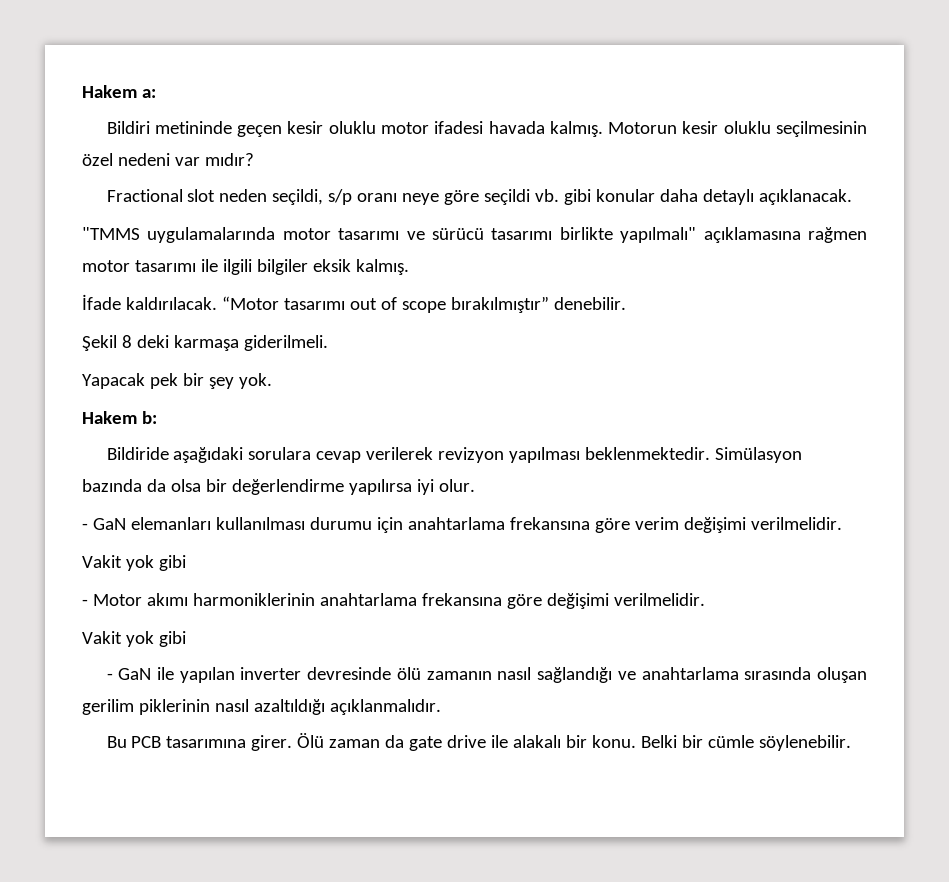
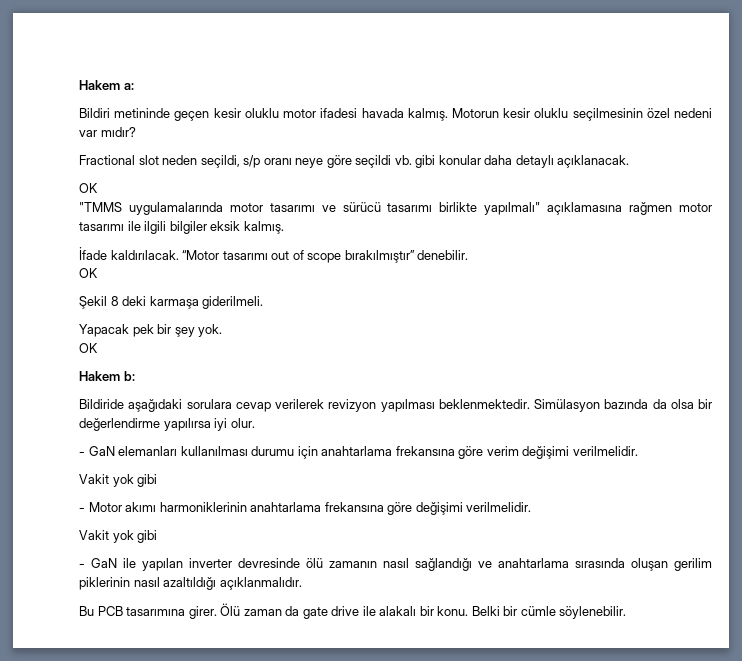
(853, 197) none -> [79,183,98,193] // OK
(626, 303) none -> [79,268,98,278] // OK
(272, 381) none -> [79,343,98,353] // OK

